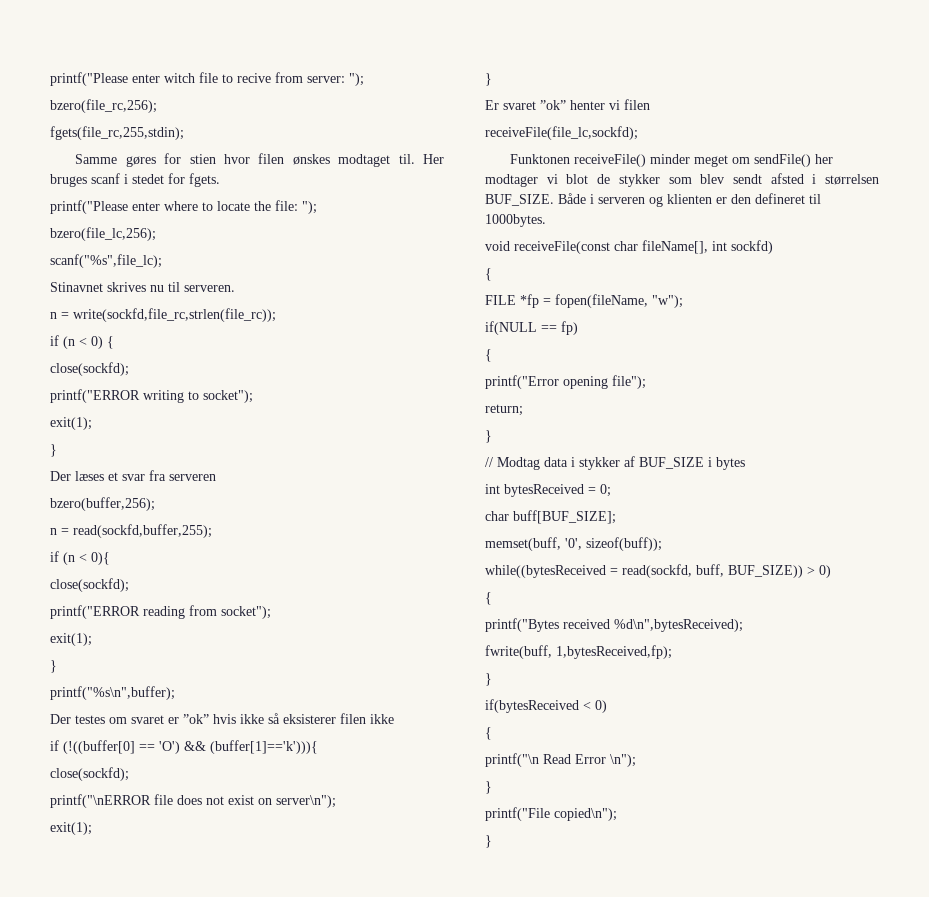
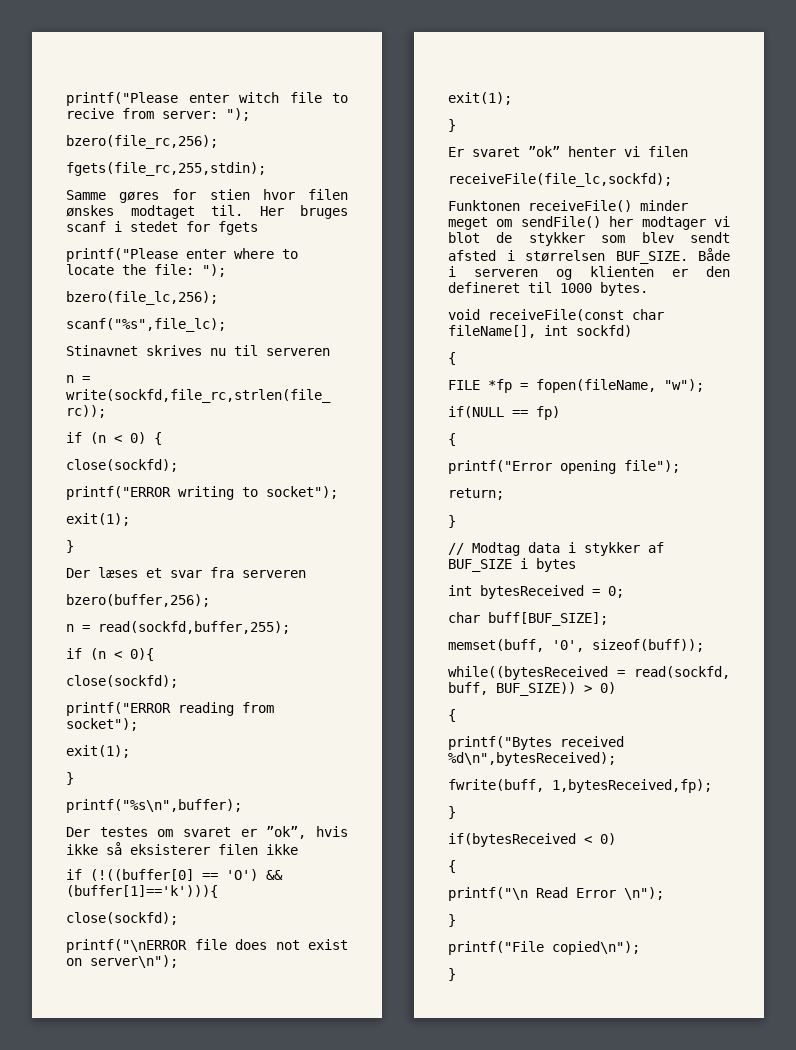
[189,173,220,187] fgets. -> [218,221,258,235] fgets
[184,285,235,292] serveren. -> [266,348,330,356] serveren
[183,714,209,724] ”ok” -> [266,826,307,839] ”ok”,
[485,214,546,227] 1000bytes. -> [560,282,648,296] 1000 bytes.

